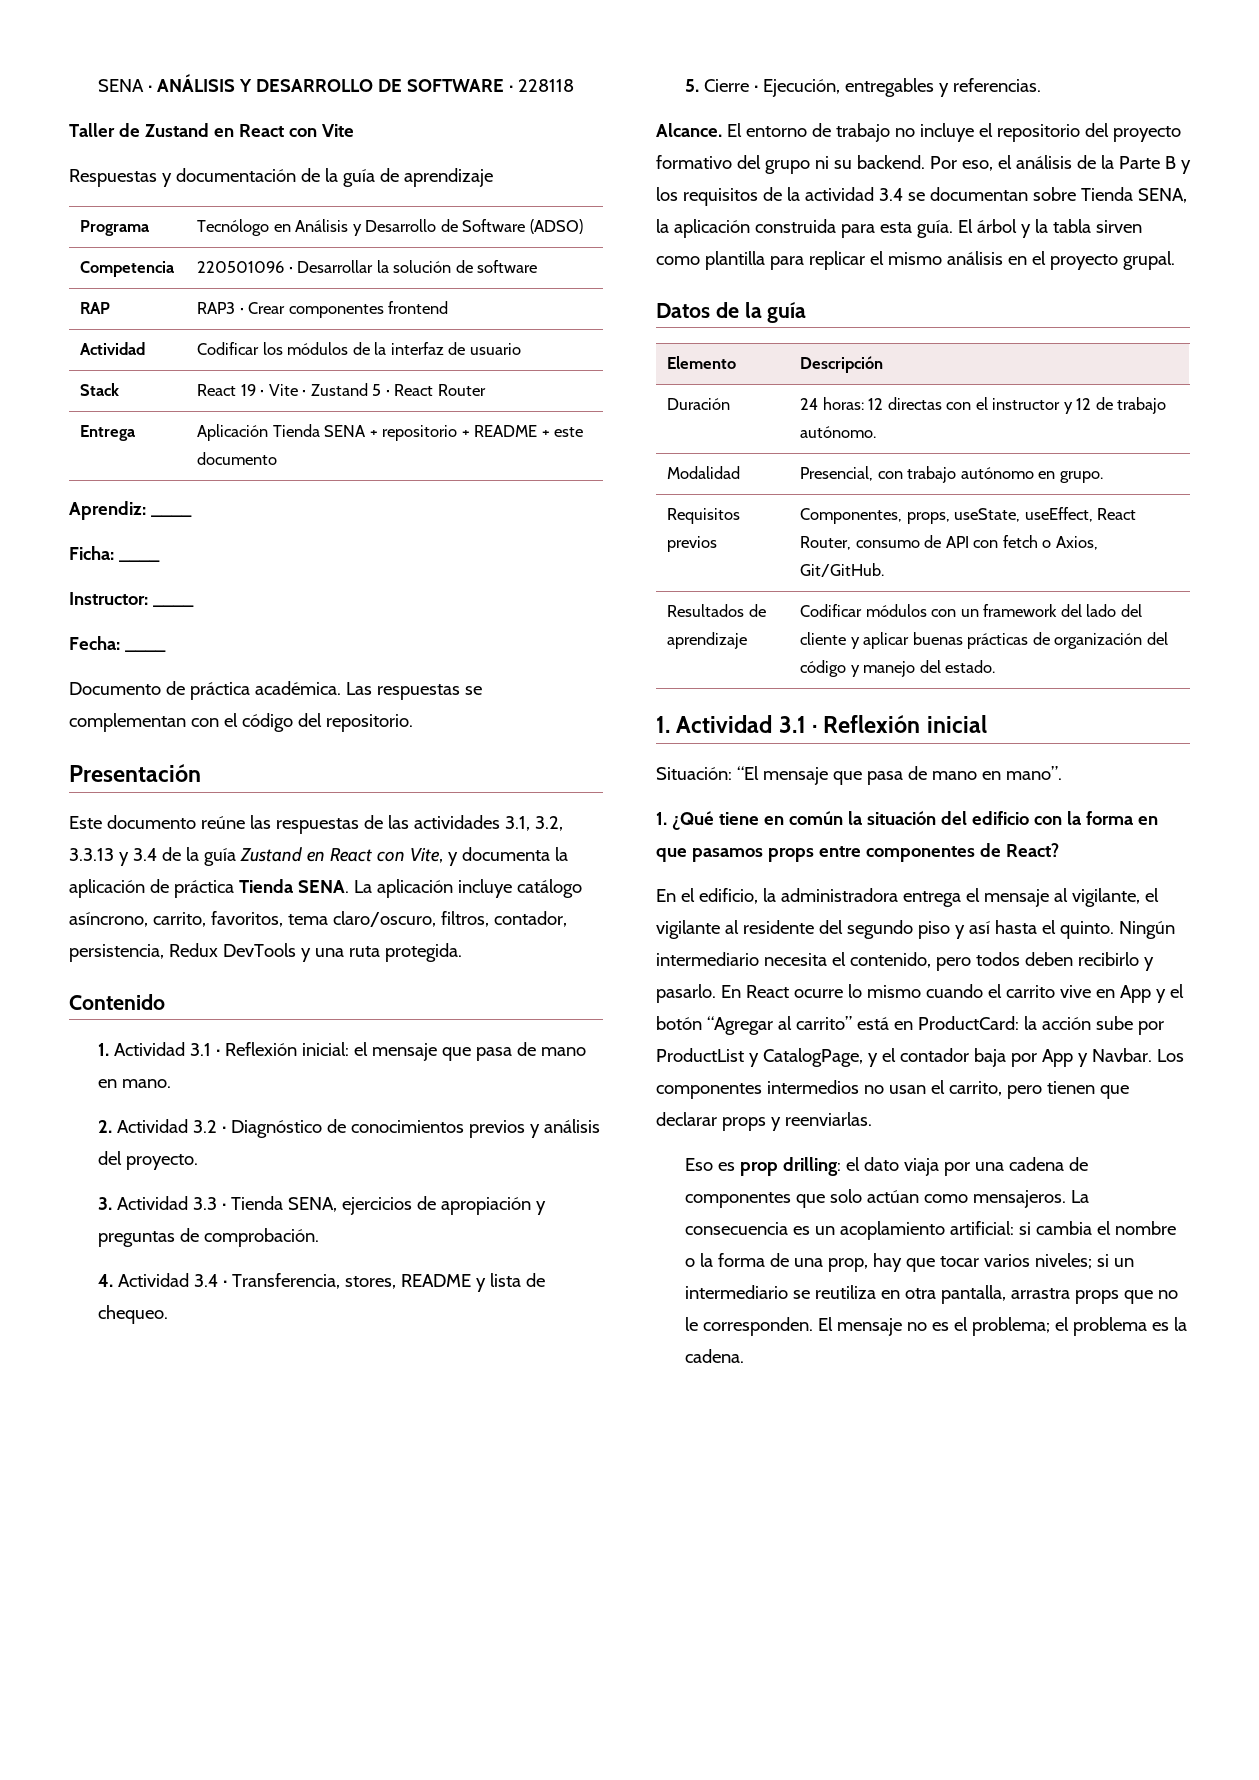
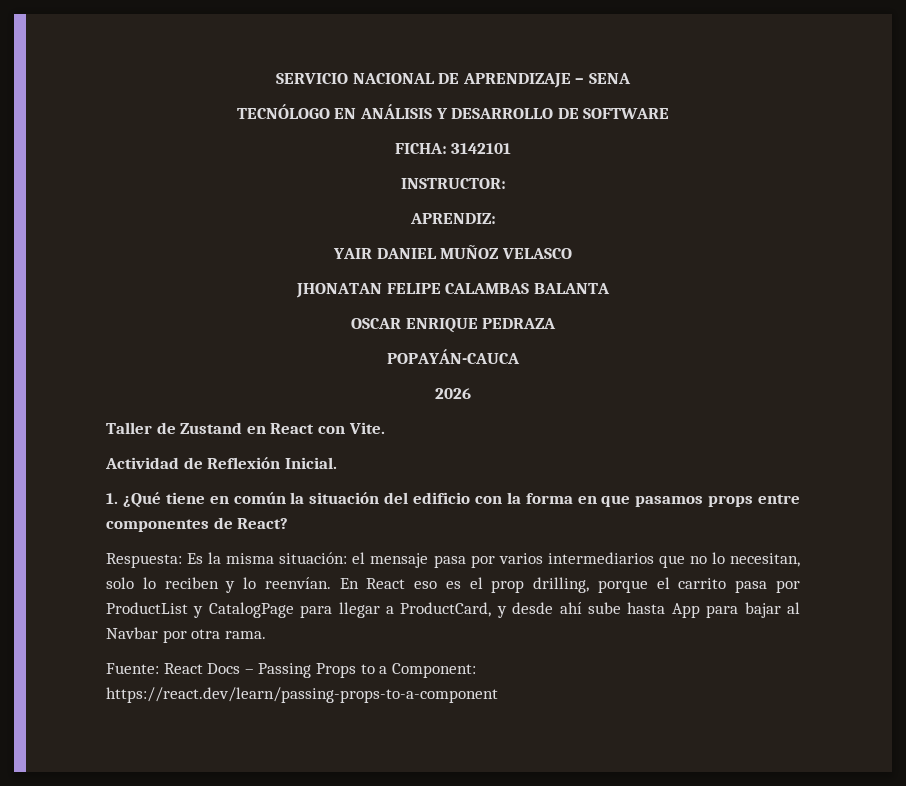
[97,79,152,92] SENA · -> [276,73,631,88] [236,104,357,119] SERVICIO NACIONAL DE APRENDIZAJE – SENA // TECNÓLOGO EN
[509,79,575,92] · 228118 -> [394,143,512,154] [400,178,506,189] [409,213,496,224] [333,245,572,259] [296,283,610,298] [350,318,557,333] [387,349,520,364] [435,388,471,399] // FICHA: 3142101 // INSTRUCTOR: // APRENDIZ: // YAIR DANIEL MUÑOZ VELASCO // JHONATAN FELIPE CALAMBAS BALANTA // OSCAR ENRIQUE PEDRAZA // POPAYÁN-CAUCA // 2026
[321,124,354,137] [69,168,493,187] [80,220,151,236] [197,219,583,236] [80,261,176,277] [197,260,538,273] [80,302,111,314] [197,301,449,318] [80,342,146,355] [197,342,521,355] [80,383,120,396] [197,383,486,396] [80,425,137,441] [197,424,584,441] [197,452,278,465] [69,501,192,520] [69,546,114,560] [118,560,160,562] [69,592,148,605] [152,605,194,607] [69,636,120,650] [124,650,166,652] [69,681,482,700] [69,713,413,732] [69,764,201,782] [69,815,563,834] [69,847,568,866] [69,879,582,898] [69,911,567,927] [69,943,462,962] [69,994,165,1010] [98,1042,587,1061] [98,1079,172,1088] [98,1119,601,1138] [98,1151,199,1170] [98,1196,547,1215] [98,1228,320,1247] [98,1273,546,1292] [98,1305,169,1324] [685,78,1042,97] [656,123,1181,142] [656,155,1191,174] [656,187,1187,206] [656,219,1142,238] [656,251,1175,270] [656,302,807,323] [667,356,737,369] [800,356,884,373] [667,398,731,410] [800,397,1167,414] [800,426,877,438] [667,466,741,479] [800,466,1103,483] [667,508,741,524] [667,536,718,552] [800,507,1137,524] [800,535,1098,550] [800,563,885,577] [667,604,766,617] [667,632,748,649] [800,604,1142,617] [800,632,1168,649] [800,660,996,677] [656,715,987,733] [656,766,1062,785] Vite // Respuestas y documentación de la guía de aprendizaje // Programa | Tecnólogo en Análisis y Desarrollo de Software (ADSO) // Competencia | 220501096 · Desarrollar la solución de software // RAP | RAP3 · Crear componentes frontend // Actividad | Codificar los módulos de la interfaz de usuario // Stack | React 19 · Vite · Zustand 5 · React Router // Entrega | Aplicación Tienda SENA + repositorio + README + este documento // Aprendiz: ____ // Ficha: ____ // Instructor: ____ // Fecha: ____ // Documento de práctica académica. Las respuestas se complementan con el código del repositorio. // Presentación // Este documento reúne las respuestas de las actividades 3.1, 3.2, 3.3.13 y 3.4 de la guía Zustand en React con Vite, y documenta la aplicación de práctica Tienda SENA. La aplicación incluye catálogo asíncrono, carrito, favoritos, tema claro/oscuro, filtros, contador, persistencia, Redux DevTools y una ruta protegida. // Contenido // 1. Actividad 3.1 · Reflexión inicial: el mensaje que pasa de mano en mano. // 2. Actividad 3.2 · Diagnóstico de conocimientos previos y análisis del proyecto. // 3. Actividad 3.3 · Tienda SENA, ejercicios de apropiación y preguntas de comprobación. // 4. Actividad 3.4 · Transferencia, stores, README y lista de chequeo. // 5. Cierre · Ejecución, entregables y referencias. // Alcance. El entorno de trabajo no incluye el repositorio del proyecto formativo del grupo ni su backend. Por eso, el análisis de la Parte B y los requisitos de la actividad 3.4 se documentan sobre Tienda SENA, la aplicación construida para esta guía. El árbol y la tabla sirven como plantilla para replicar el mismo análisis en el proyecto grupal. // Datos de la guía // Elemento | Descripción // Duración | 24 horas: 12 directas con el instructor y 12 de trabajo autónomo. // Modalidad | Presencial, con trabajo autónomo en grupo. // Requisitos previos | Componentes, props, useState, useEffect, React Router, consumo de API con fetch o Axios, Git/GitHub. // Resultados de aprendizaje | Codificar módulos con un framework del lado del cliente y aplicar buenas prácticas de organización del código y manejo del estado. // 1. Actividad 3.1 · Reflexión inicial // Situación: “El mensaje que pasa de mano en mano”. -> [348,422,385,434] [105,457,337,469] Vite. // Actividad de Reflexión Inicial.
[656,888,1159,907] [656,920,1175,939] [656,952,1154,971] [656,984,1184,1003] [656,1016,1164,1035] [656,1048,1184,1067] [656,1080,1129,1099] [656,1112,872,1131] [685,1157,1089,1176] [685,1189,1090,1208] [685,1221,1177,1240] [685,1253,1134,1272] [685,1285,1179,1304] [685,1317,1188,1336] [685,1349,745,1363] En el edificio, la administradora entrega el mensaje al vigilante, el vigilante al residente del segundo piso y así hasta el quinto. Ningún intermediario necesita el contenido, pero todos deben recibirlo y pasarlo. En React ocurre lo mismo cuando el carrito vive en App y el botón “Agregar al carrito” está en ProductCard: la acción sube por ProductList y CatalogPage, y el contador baja por App y Navbar. Los componentes intermedios no usan el carrito, pero tienen que declarar props y reenviarlas. // Eso es prop drilling: el dato viaja por una cadena de componentes que solo actúan como mensajeros. La consecuencia es un acoplamiento artificial: si cambia el nombre o la forma de una prop, hay que tocar varios niveles; si un intermediario se reutiliza en otra pantalla, arrastra props que no le corresponden. El mensaje no es el problema; el problema es la cadena. -> [106,552,800,568] [106,577,800,593] [106,602,800,618] [106,627,266,643] [106,663,476,678] [106,687,498,703] Respuesta: Es la misma situación: el mensaje pasa por varios intermediarios que no lo necesitan, solo lo reciben y lo reenvían. En React eso es el prop drilling, porque el carrito pasa por ProductList y CatalogPage para llegar a ProductCard, y desde ahí sube hasta App para bajar al Navbar por otra rama. // Fuente: React Docs – Passing Props to a Component: https://react.dev/learn/passing-props-to-a-component

